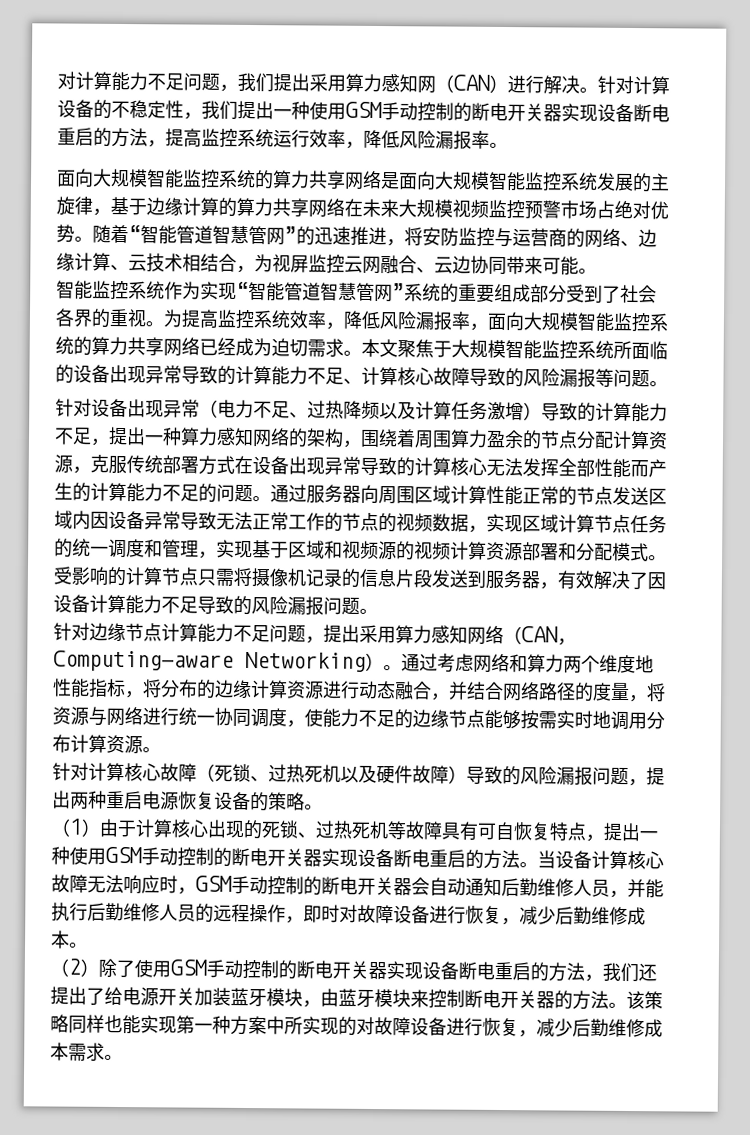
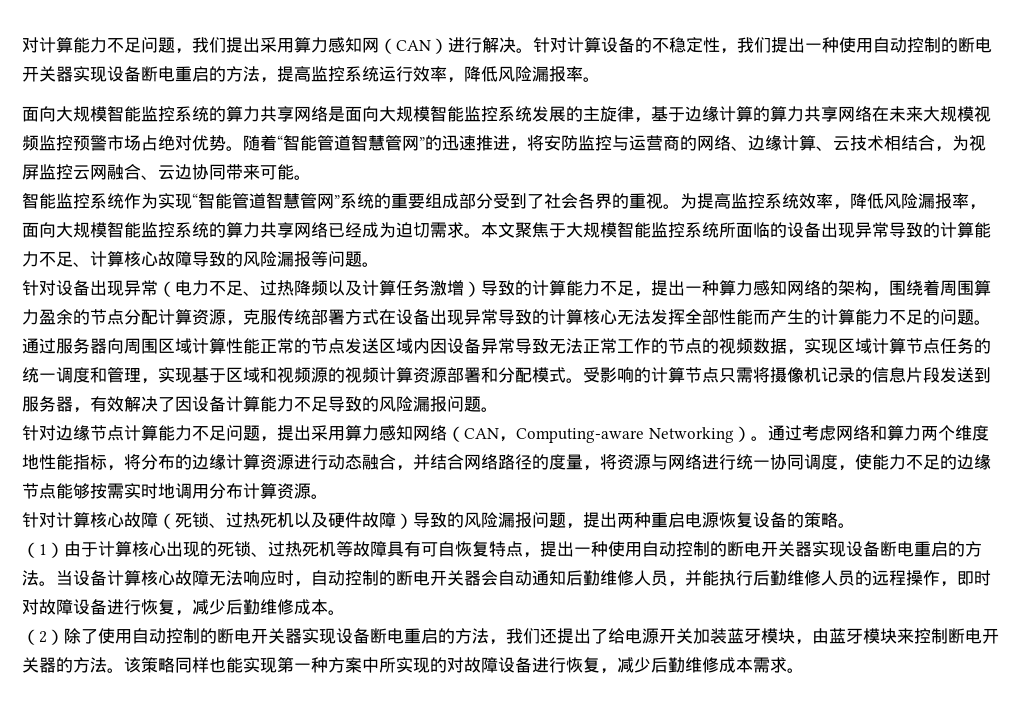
[345,101,400,121] GSM手 -> [873,37,890,53] 自
[105,846,160,866] GSM手 -> [642,541,659,557] 自
[195,875,250,895] GSM手 -> [311,570,328,586] 自
[170,959,225,978] GSM手 -> [132,628,149,644] 自

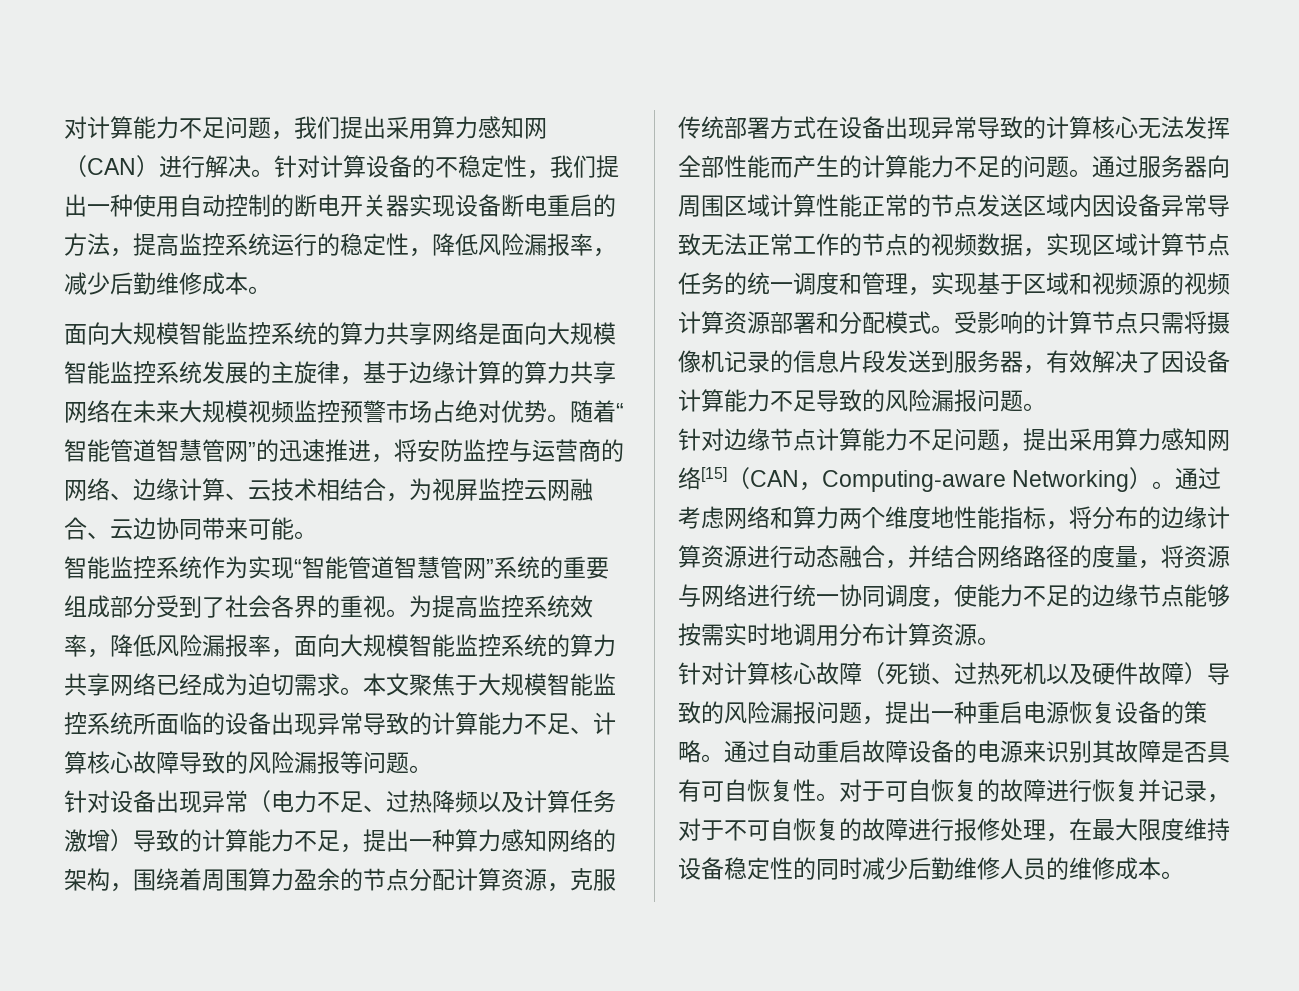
[413,66,583,83] 效率，降低风险漏报率 -> [317,233,616,257] [64,272,248,295] 的稳定性，降低风险漏报率，减少后勤维修成本
(447, 433) none -> [701,467,727,482] [15]
[617,513,634,528] 两 -> [931,711,954,721] 一
[22,541,982,558] [22,570,991,587] [22,599,345,616] [22,628,999,645] [22,657,787,674] // （1）由于计算核心出现的死锁、过热死机等故障具有可自恢复特点，提出一种使用自动控制的断电开关器实现设备断电重启的方法。当设备计算核心故障无法响应时，自动控制的断电开关器会自动通知后勤维修人员，并能执行后勤维修人员的远程操作，即时对故障设备进行恢复，减少后勤维修成本。 // （2）除了使用自动控制的断电开关器实现设备断电重启的方法，我们还提出了给电源开关加装蓝牙模块，由蓝牙模块来控制断电开关器的方法。该策略同样也能实现第一种方案中所实现的对故障设备进行恢复，减少后勤维修成本需求 -> [724,740,1230,763] [678,779,1230,803] [678,818,1230,842] [678,857,1161,880] 通过自动重启故障设备的电源来识别其故障是否具有可自恢复性。对于可自恢复的故障进行恢复并记录，对于不可自恢复的故障进行报修处理，在最大限度维持设备稳定性的同时减少后勤维修人员的维修成本

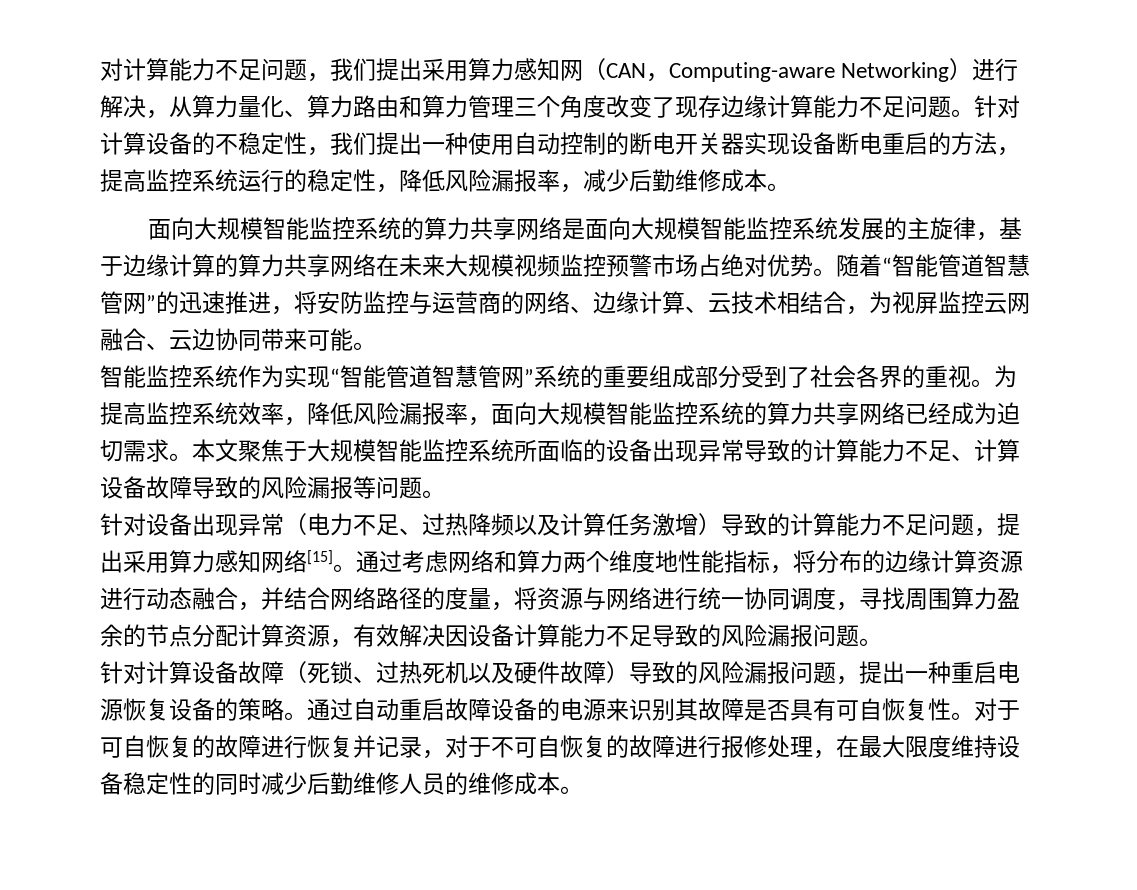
[136,155,251,178] ）进行解决 -> [646,58,1019,82] [100,95,951,119] ，Computing-aware Networking）进行解决，从算力量化、算力路由和算力管理三个角度改变了现存边缘计算能力不足问题
[87,751,133,774] 核心 -> [100,476,146,499] 设备
[340,829,616,853] [64,868,616,892] [678,116,1230,139] [678,155,1230,178] [678,194,1230,217] [678,233,1230,257] [678,272,1230,296] [678,311,1230,334] [678,350,1230,374] [678,389,1046,412] [678,428,954,451] ，提出一种算力感知网络的架构，围绕着周围算力盈余的节点分配计算资源，克服传统部署方式在设备出现异常导致的计算核心无法发挥全部性能而产生的计算能力不足的问题。通过服务器向周围区域计算性能正常的节点发送区域内因设备异常导致无法正常工作的节点的视频数据，实现区域计算节点任务的统一调度和管理，实现基于区域和视频源的视频计算资源部署和分配模式。受影响的计算节点只需将摄像机记录的信息片段发送到服务器，有效解决了因设备计算能力不足导致的风险漏报问题。 // 针对边缘节点计算能力不足 -> (928, 525) none
[727,467,1153,492] （CAN，Computing-aware Networking） -> (333, 557) none
[954,584,1230,607] [678,623,977,646] 使能力不足的边缘节点能够按需实时地调用分布计算资源 -> [859,587,1020,610] [100,624,859,648] 寻找周围算力盈余的节点分配计算资源，有效解决因设备计算能力不足导致的风险漏报问题
[770,662,816,685] 核心 -> [192,661,238,684] 设备

